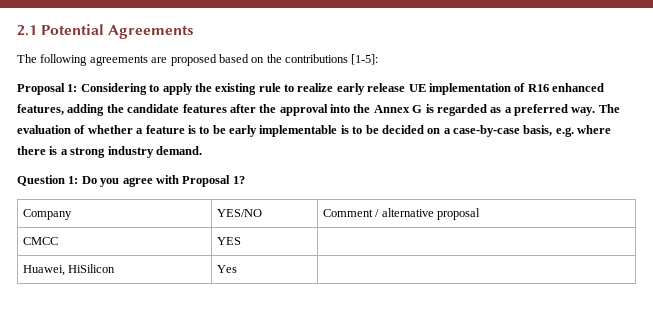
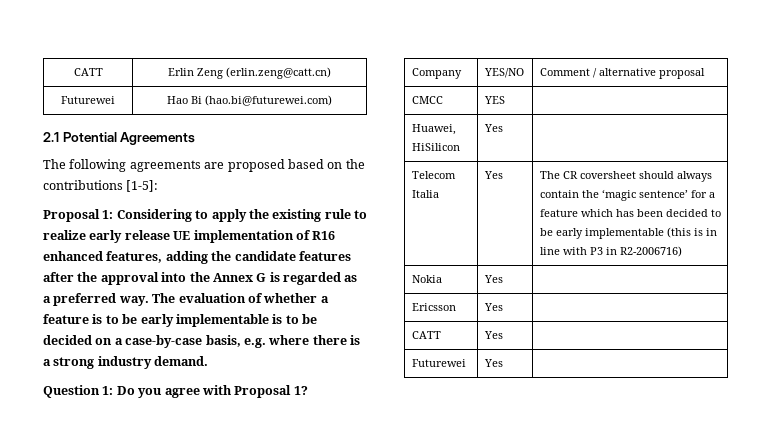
(17, 30) none -> [73,68,103,76] [168,67,331,79] [61,96,115,104] [167,95,332,106] CATT | Erlin Zeng (erlin.zeng@catt.cn) // Futurewei | Hao Bi (hao.bi@futurewei.com) //
(237, 269) none -> [411,171,456,179] [411,190,439,198] [483,171,503,179] [539,171,712,182] [539,189,715,201] [539,209,721,217] [539,227,717,239] [539,246,682,257] [411,275,442,283] [483,275,503,283] [411,303,456,311] [483,303,503,311] [411,331,441,339] [483,331,503,339] [411,359,466,367] [483,359,503,367] // Telecom Italia | Yes | The CR coversheet should always contain the ‘magic sentence’ for a feature which has been decided to be early implementable (this is in line with P3 in R2-2006716) // Nokia | Yes | // Ericsson | Yes | // CATT | Yes | // Futurewei | Yes |

